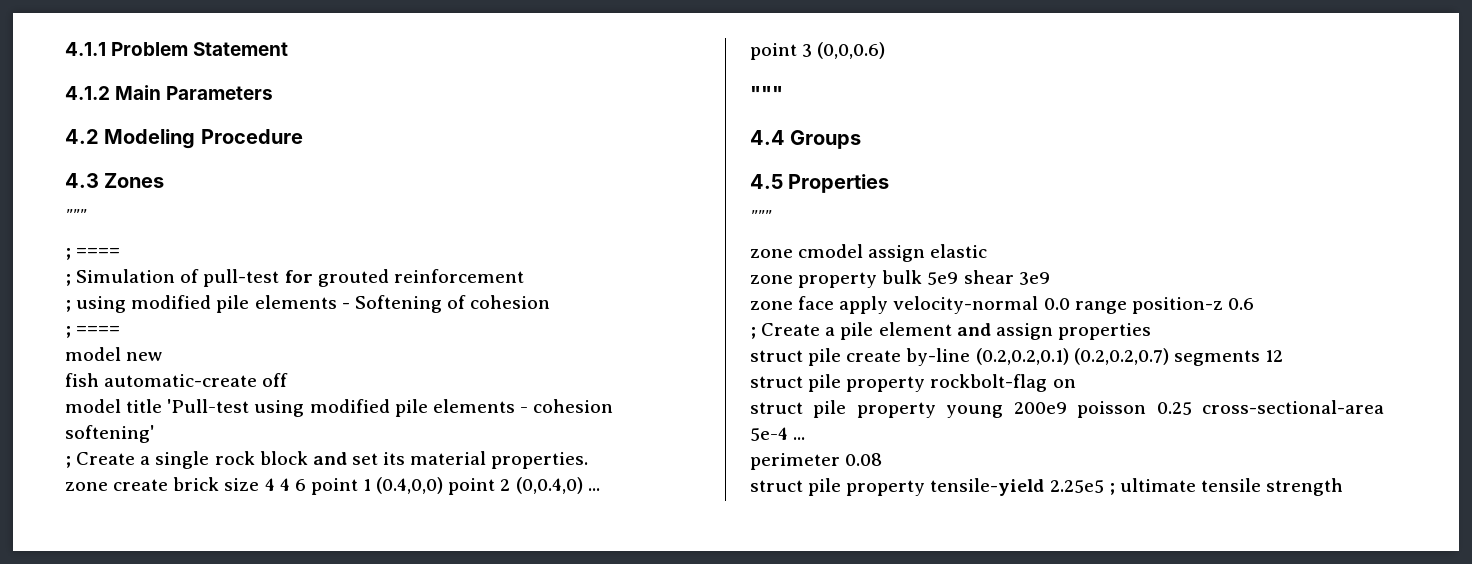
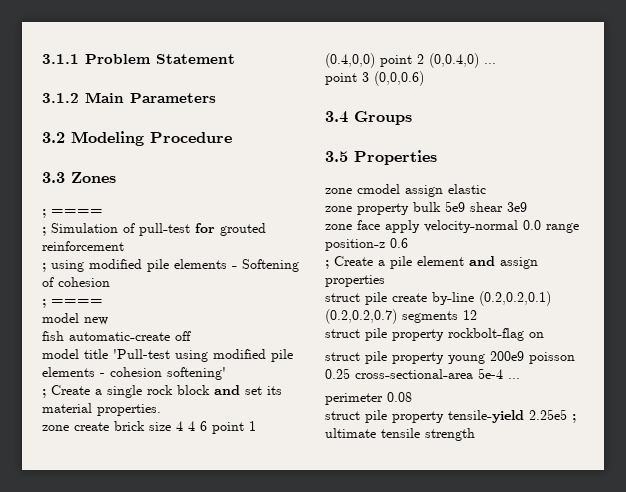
[65,42,106,56] 4.1.1 -> [42,54,79,64] 3.1.1
[65,86,110,100] 4.1.2 -> [42,93,79,103] 3.1.2
[65,129,99,144] 4.2 -> [42,132,65,143] 3.2
[65,173,99,188] 4.3 -> [42,172,65,183] 3.3
[65,209,87,222] // """ -> (116, 177) none
[750,86,783,101] [750,130,785,145] """ // 4.4 -> [325,111,348,123] 3.4
[750,174,783,189] 4.5 -> [325,151,348,162] 3.5
[750,210,772,223] // """ -> (437, 157) none

